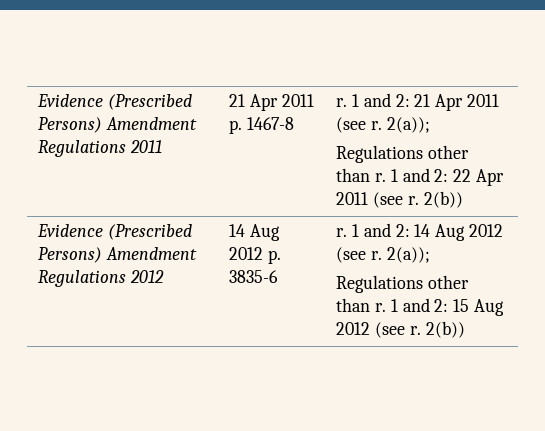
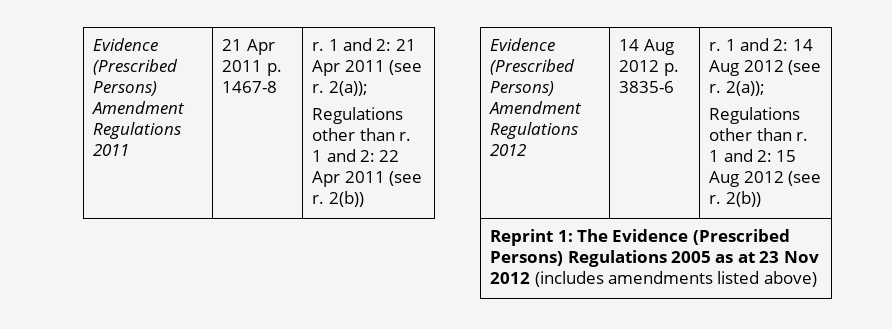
(465, 329) none -> [490,229,790,246] [490,250,819,267] [490,271,817,287] // Reprint 1: The Evidence (Prescribed Persons) Regulations 2005 as at 23 Nov 2012 (includes amendments listed above)

